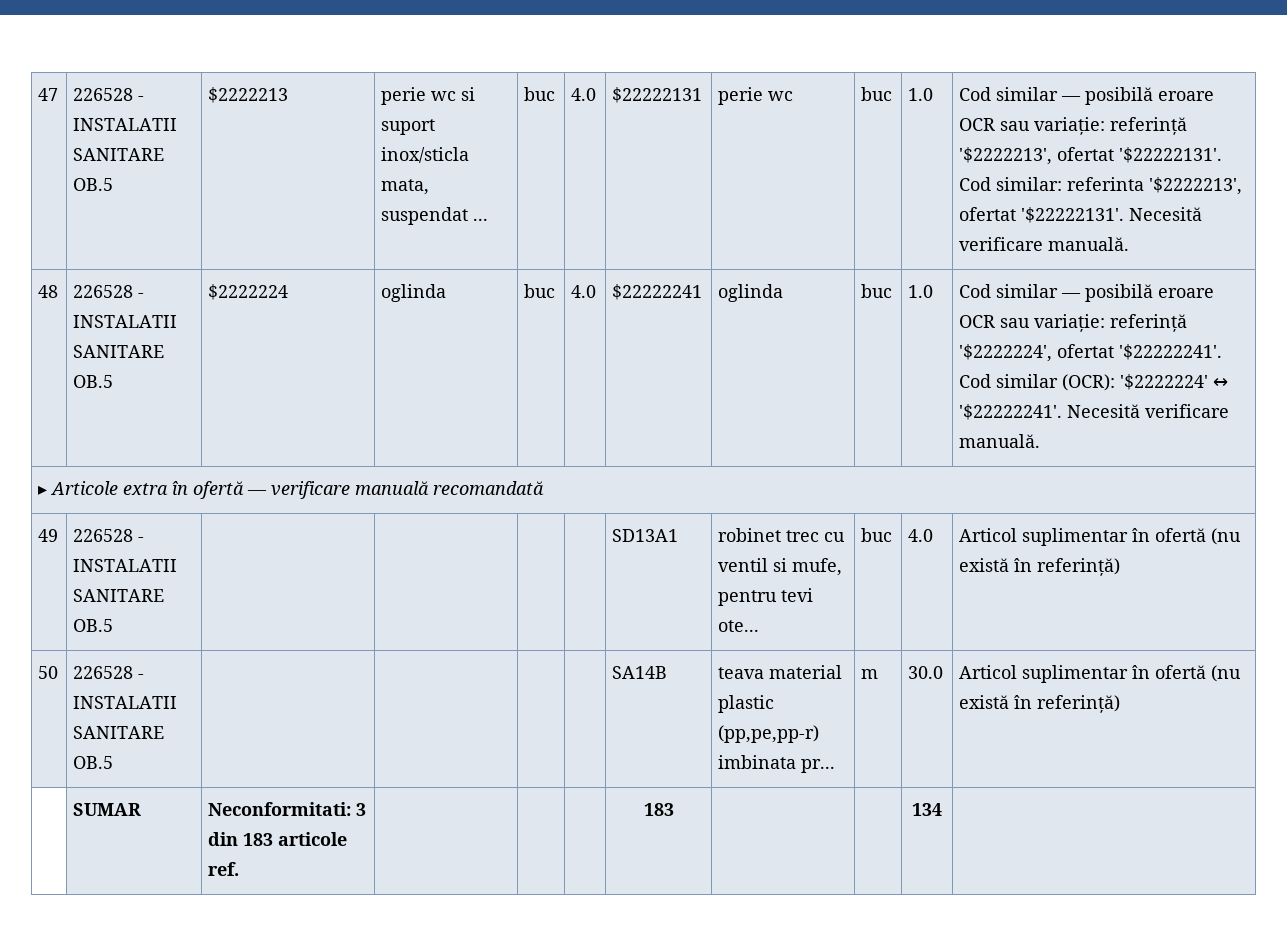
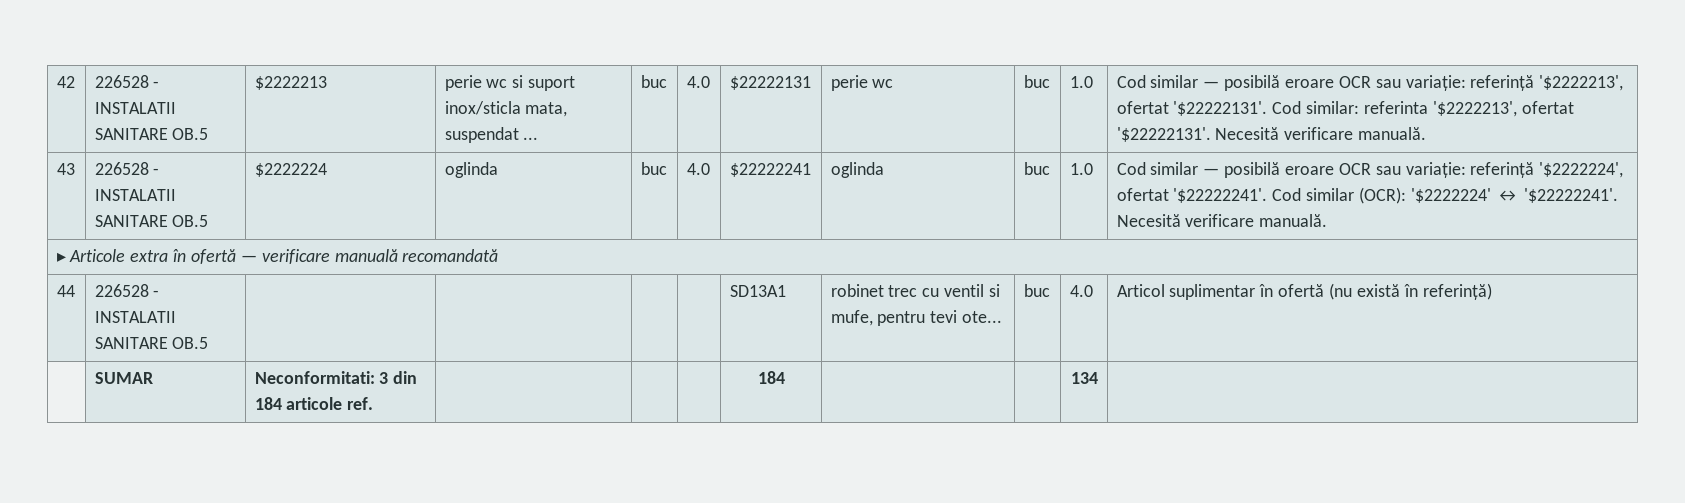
[38,88,59,101] 47 -> [56,76,75,88] 42
[38,285,59,298] 48 -> [56,163,75,175] 43
[38,529,59,542] 49 -> [56,285,75,297] 44
[38,666,59,679] [73,666,145,679] [73,696,178,709] [73,726,165,739] [73,756,114,769] [612,666,668,679] [718,665,843,679] [718,695,775,713] [718,725,820,743] [718,755,836,773] [861,669,879,679] [908,666,944,679] [959,665,1242,683] [959,695,1121,713] // 50 | 226528 - INSTALATII SANITARE OB.5 | | | | | SA14B | teava material plastic (pp,pe,pp-r) imbinata pr... | m | 30.0 | Articol suplimentar în ofertă (nu există în referință) -> (1492, 291) none
[243,833,274,846] 183 -> [254,397,282,410] 184
[643,803,674,816] 183 -> [757,371,785,384] 184

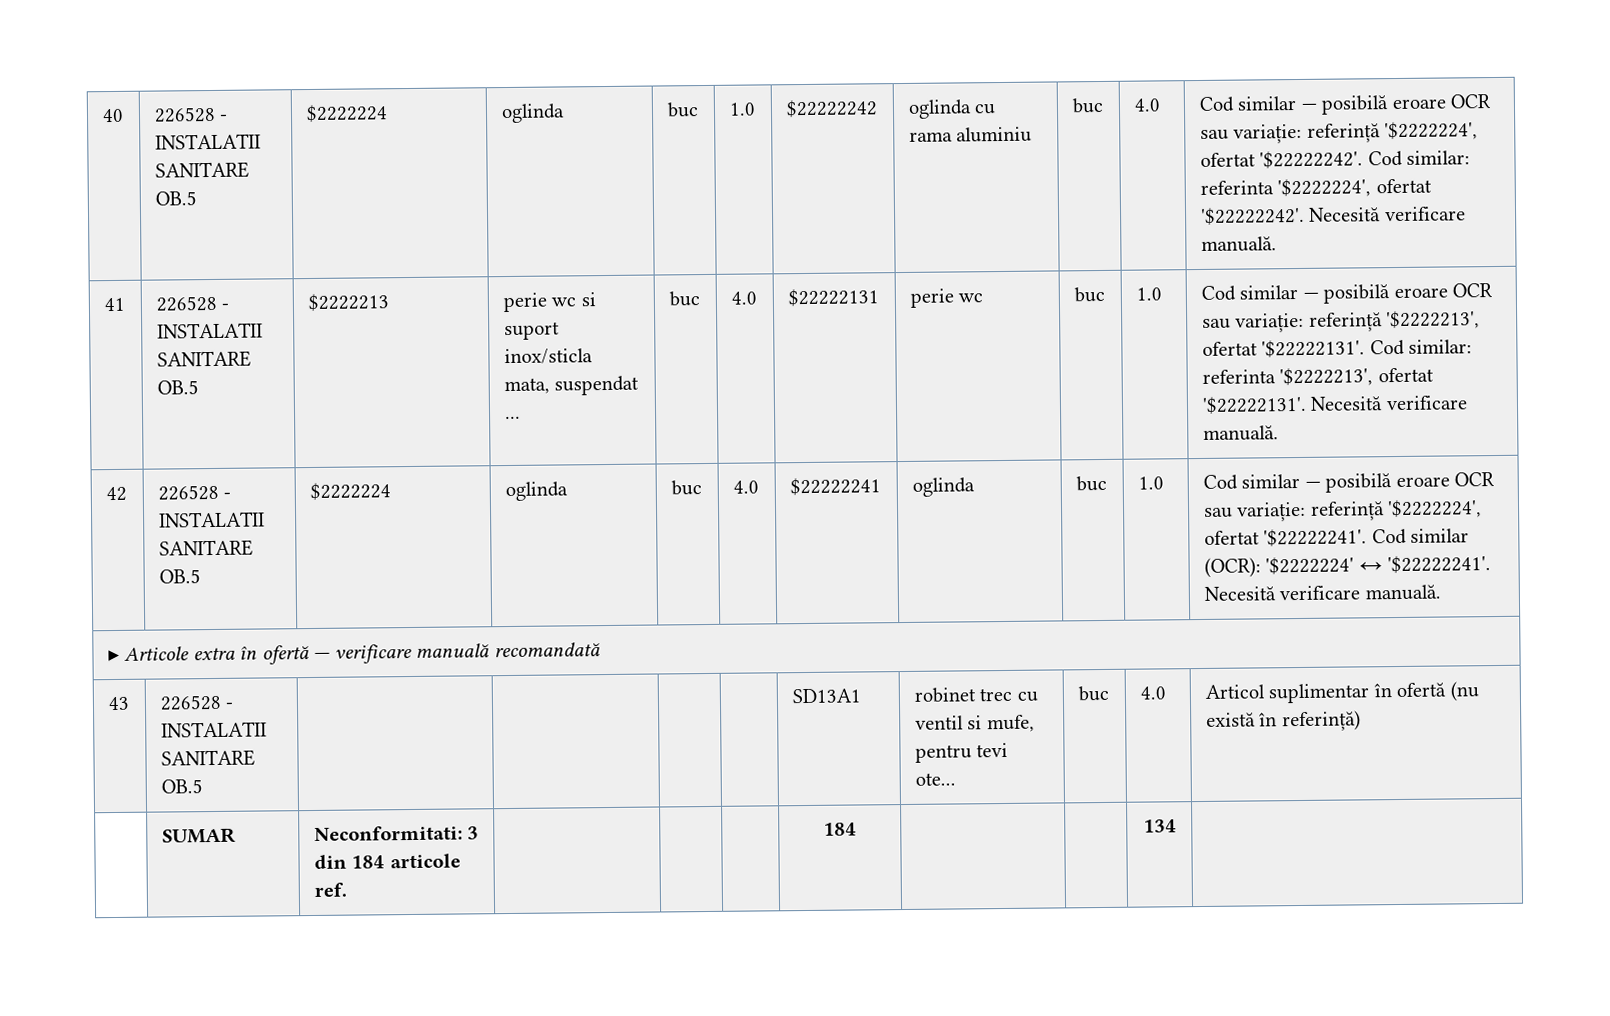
[56,76,75,88] 42 -> [101,108,124,123] [153,106,229,123] [154,133,261,150] [154,161,249,179] [154,191,197,206] [305,104,388,123] [500,103,565,124] [666,102,699,118] [728,102,756,116] [785,99,878,118] [907,99,997,119] [908,126,1033,143] [1071,97,1104,114] [1133,98,1161,112] [1198,94,1492,115] [1199,121,1479,144] [1199,150,1471,169] [1199,178,1432,198] [1199,206,1466,225] [1200,236,1277,252] [103,297,125,312] 40 | 226528 - INSTALATII SANITARE OB.5 | $2222224 | oglinda | buc | 1.0 | $22222242 | oglinda cu rama aluminiu | buc | 4.0 | Cod similar — posibilă eroare OCR sau variație: referință '$2222224', ofertat '$22222242'. Cod similar: referinta '$2222224', ofertat '$22222242'. Necesită verificare manuală. // 41
[56,163,75,175] 43 -> [105,486,127,502] 42
[56,285,75,297] 44 -> [107,696,130,711] 43

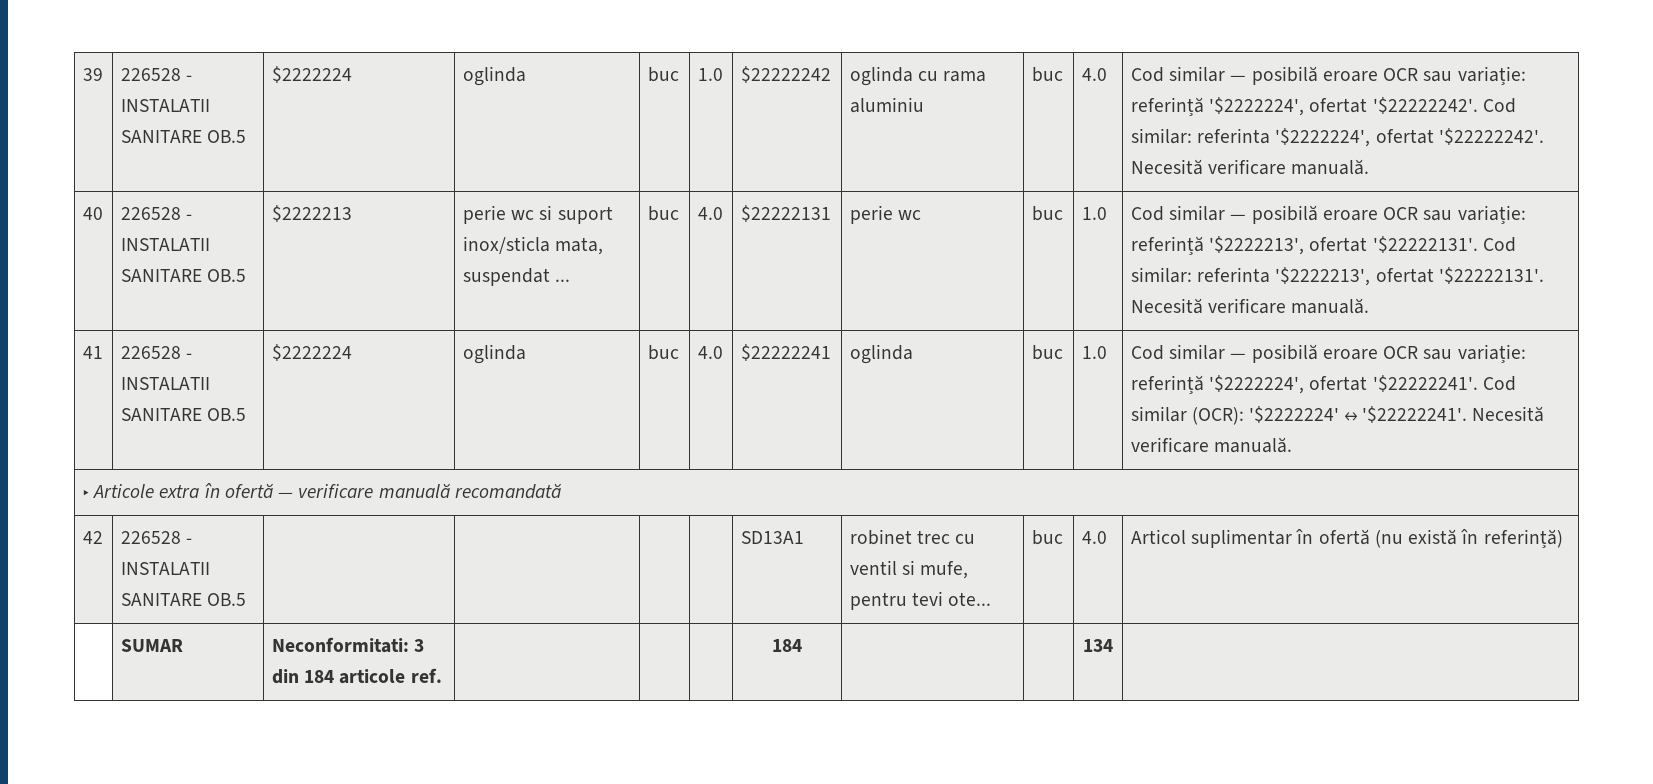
[101,108,124,123] 40 -> [82,68,103,81] 39
[103,297,125,312] 41 -> [82,207,103,220] 40
[105,486,127,502] 42 -> [82,346,103,359] 41
[107,696,130,711] 43 -> [82,531,103,544] 42

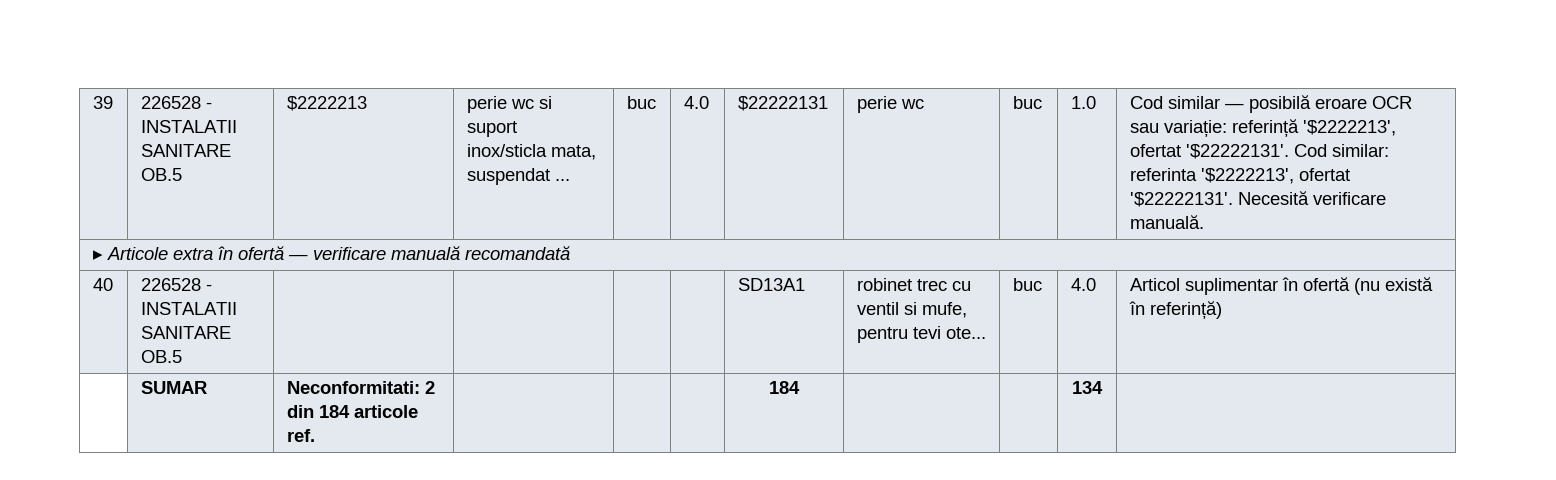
[271,66,352,83] [462,66,526,86] [647,67,679,82] [697,68,723,81] [740,66,831,83] [849,66,987,86] [849,97,924,113] [1031,67,1063,82] [1081,68,1107,81] [1130,66,1526,85] [1130,97,1516,116] [1130,128,1544,147] [1130,159,1370,175] [82,207,103,220] [120,207,193,220] [120,238,210,251] [120,269,247,282] | $2222224 | oglinda | buc | 1.0 | $22222242 | oglinda cu rama aluminiu | buc | 4.0 | Cod similar — posibilă eroare OCR sau variație: referință '$2222224', ofertat '$22222242'. Cod similar: referinta '$2222224', ofertat '$22222242'. Necesită verificare manuală. // 40 | 226528 - INSTALATII SANITARE OB.5 -> (182, 174) none
[82,346,103,359] [120,346,193,359] [120,377,210,390] [120,408,247,421] [271,344,352,361] [462,344,526,364] [647,345,679,360] [697,346,723,359] [740,344,831,361] [849,344,913,364] [1031,345,1063,360] [1081,346,1107,359] [1130,344,1526,363] [1130,375,1516,394] [1130,406,1545,425] [1130,437,1293,453] // 41 | 226528 - INSTALATII SANITARE OB.5 | $2222224 | oglinda | buc | 4.0 | $22222241 | oglinda | buc | 1.0 | Cod similar — posibilă eroare OCR sau variație: referință '$2222224', ofertat '$22222241'. Cod similar (OCR): '$2222224' ↔ '$22222241'. Necesită verificare manuală. -> (1204, 222) none
[82,531,103,544] 42 -> [92,278,113,291] 40
[414,639,425,652] 3 -> [424,381,435,394] 2

